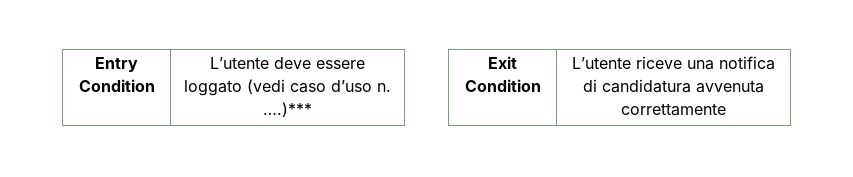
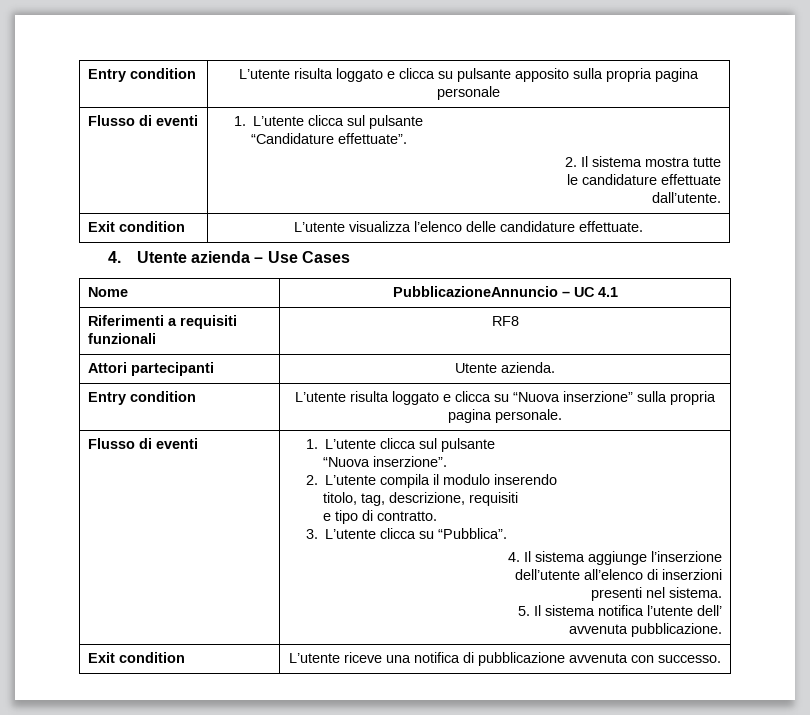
[95,57,138,72] [78,79,155,92] [210,57,365,69] [184,79,391,96] [263,102,312,117] [488,56,517,69] [464,79,541,92] Entry Condition | L’utente deve essere loggato (vedi caso d’uso n. ….)*** // Exit Condition -> [88,68,197,82] [239,68,699,82] [437,86,500,100] [88,115,199,126] [233,115,423,129] [250,133,407,144] [564,156,721,167] [566,174,721,185] [651,192,721,203] [88,221,186,232] [294,221,643,232] [107,251,350,263] [88,287,129,297] [392,286,618,297] [88,315,238,329] [88,333,157,344] [491,316,519,326] [88,362,215,376] [455,362,555,373] [88,391,197,405] [295,391,716,405] [448,409,562,423] [88,438,199,449] [305,438,495,452] [322,456,447,467] [305,474,557,488] [322,492,518,506] [322,510,437,524] [305,528,507,539] [507,551,722,565] [514,569,722,580] [590,587,722,601] [517,605,722,616] [568,623,722,637] [88,652,186,663] Entry condition | L’utente risulta loggato e clicca su pulsante apposito sulla propria pagina personale // Flusso di eventi | 1. L’utente clicca sul pulsante // “Candidature effettuate”. // 2. Il sistema mostra tutte // le candidature effettuate // dall’utente. // Exit condition | L’utente visualizza l’elenco delle candidature effettuate. // 4. Utente azienda – Use Cases // Nome | PubblicazioneAnnuncio – UC 4.1 // Riferimenti a requisiti funzionali | RF8 // Attori partecipanti | Utente azienda. // Entry condition | L’utente risulta loggato e clicca su “Nuova inserzione” sulla propria pagina personale. // Flusso di eventi | 1. L’utente clicca sul pulsante // “Nuova inserzione”. // 2. L’utente compila il modulo inserendo // titolo, tag, descrizione, requisiti // e tipo di contratto. // 3. L’utente clicca su “Pubblica”. // 4. Il sistema aggiunge l’inserzione // dell’utente all’elenco di inserzioni // presenti nel sistema. // 5. Il sistema notifica l’utente dell’ // avvenuta pubblicazione. // Exit condition
[602,79,764,93] [621,103,726,116] candidatura avvenuta correttamente -> [478,652,721,666] pubblicazione avvenuta con successo.

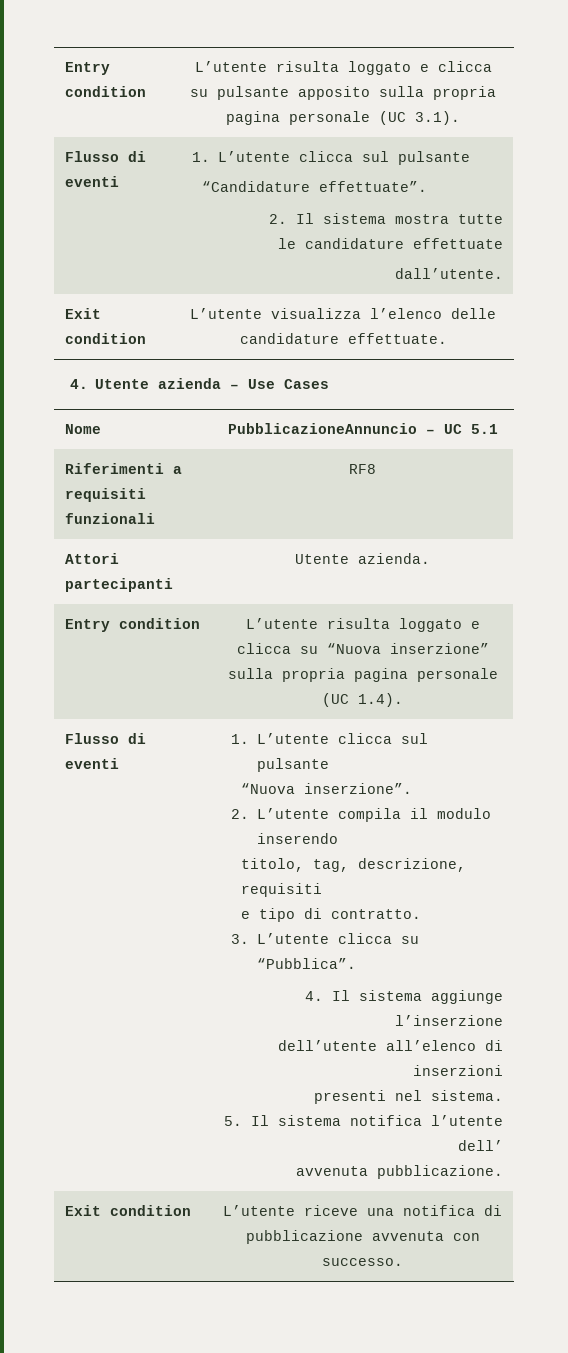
(500, 93) none -> [379,111,460,125] (UC 3.1).
[597,287,618,297] 4.1 -> [470,424,498,434] 5.1
[495,409,562,423] personale. -> [416,668,498,682] [322,693,403,707] personale (UC 1.4).

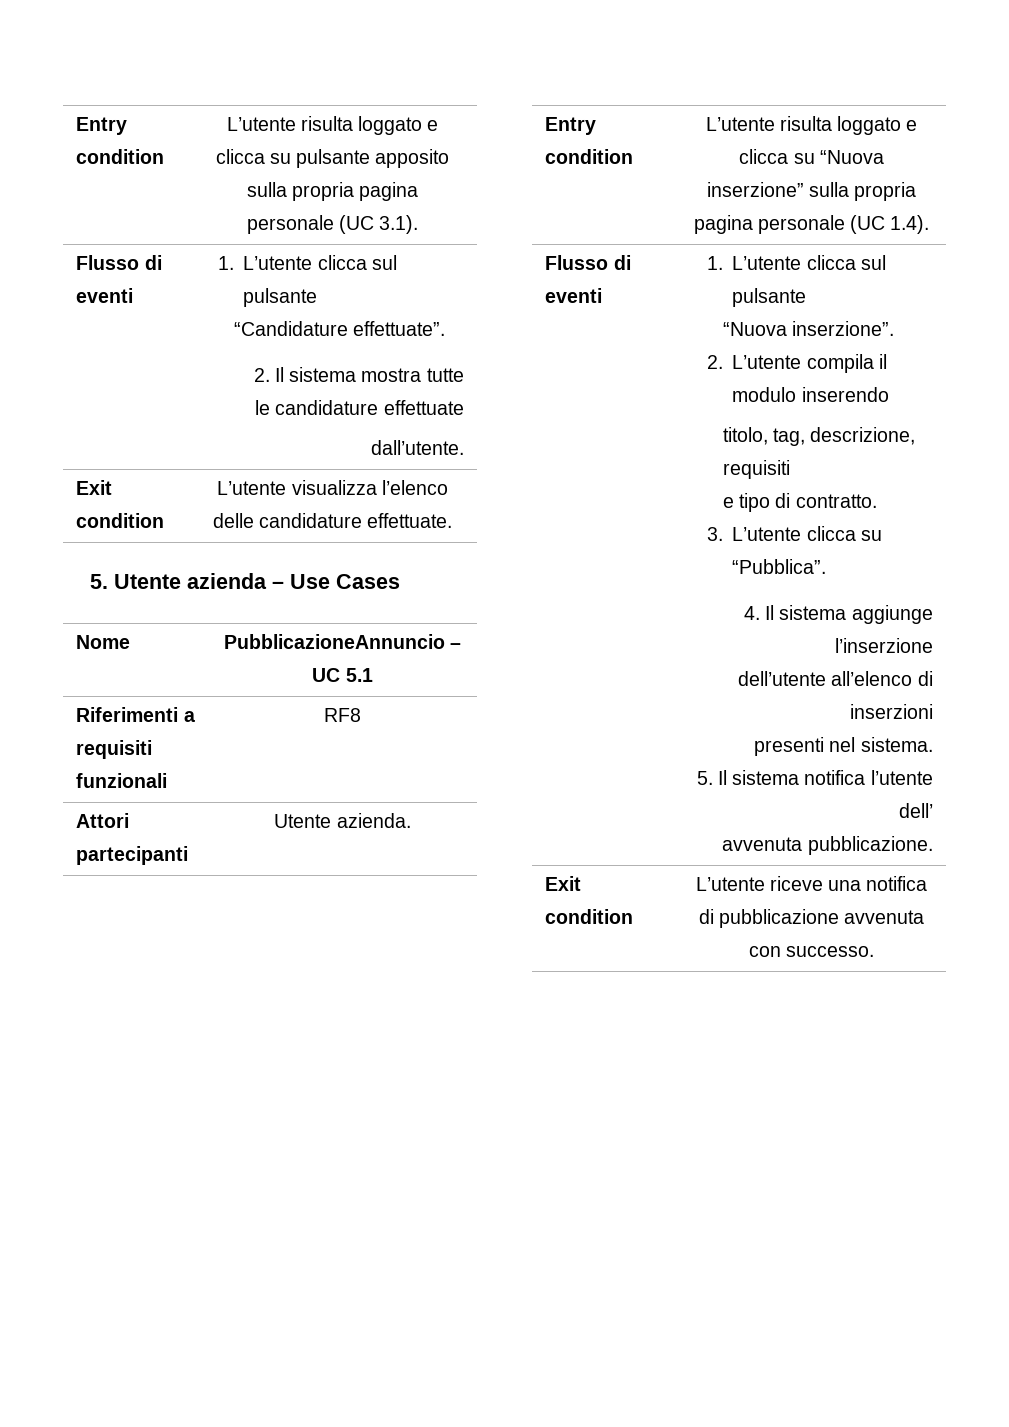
[70,379,89,389] 4. -> [89,574,108,589] 5.

